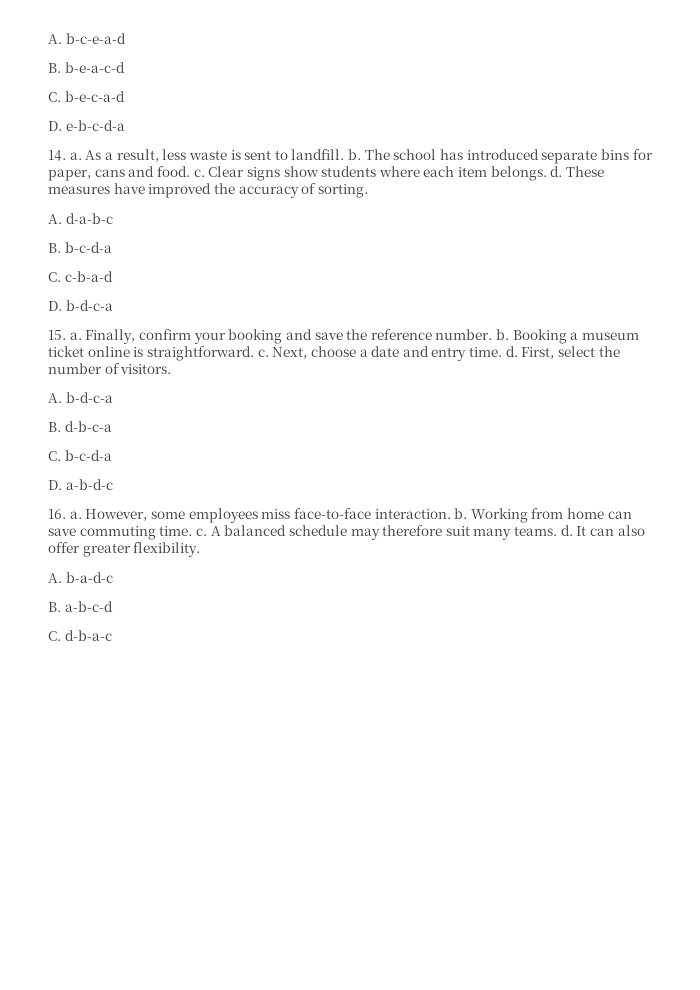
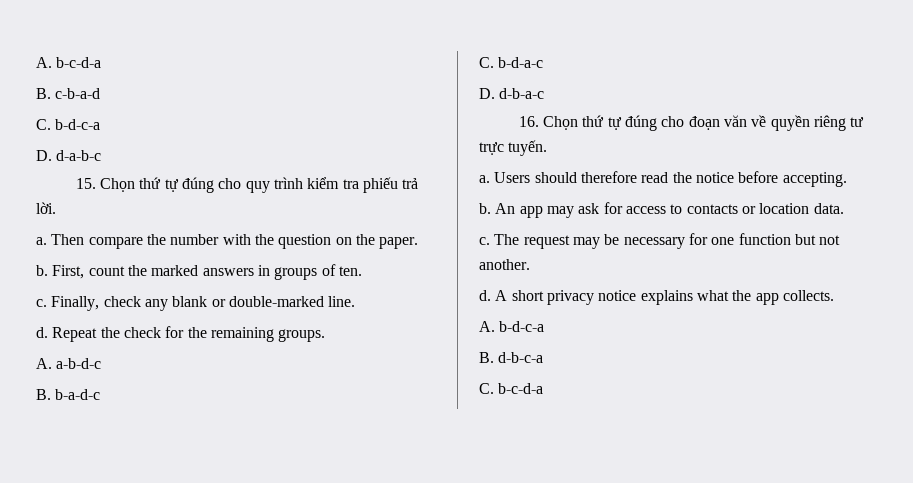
[48,33,126,44] [48,62,125,73] [48,91,125,102] [48,120,125,131] [48,149,653,164] [48,166,605,181] [48,183,368,198] [48,213,113,224] [48,242,112,253] [48,271,113,282] [48,300,113,311] [48,329,640,344] [48,346,620,361] [48,363,172,374] A. b-c-e-a-d // B. b-e-a-c-d // C. b-e-c-a-d // D. e-b-c-d-a // 14. a. As a result, less waste is sent to landfill. b. The school has introduced separate bins for paper, cans and food. c. Clear signs show students where each item belongs. d. These measures have improved the accuracy of sorting. // A. d-a-b-c // B. b-c-d-a // C. c-b-a-d // D. b-d-c-a // 15. a. Finally, confirm your booking and save the reference number. b. Booking a museum ticket online is straightforward. c. Next, choose a date and entry time. d. First, select the number of visitors. -> [36,57,102,68] [36,88,101,99] [36,119,101,130] [36,150,102,161] [75,177,419,193] [36,202,56,214] [36,234,419,249] [36,264,362,280] [36,296,356,311] [36,326,326,342] [36,358,102,369] [36,389,101,400] [479,57,544,68] [479,88,545,99] [518,115,865,131] [479,140,548,156] [479,171,847,187] [479,202,844,218] [479,233,841,249] [479,259,530,270] [479,290,834,305] A. b-c-d-a // B. c-b-a-d // C. b-d-c-a // D. d-a-b-c // 15. Chọn thứ tự đúng cho quy trình kiểm tra phiếu trả lời. // a. Then compare the number with the question on the paper. // b. First, count the marked answers in groups of ten. // c. Finally, check any blank or double-marked line. // d. Repeat the check for the remaining groups. // A. a-b-d-c // B. b-a-d-c // C. b-d-a-c // D. d-b-a-c // 16. Chọn thứ tự đúng cho đoạn văn về quyền riêng tư trực tuyến. // a. Users should therefore read the notice before accepting. // b. An app may ask for access to contacts or location data. // c. The request may be necessary for one function but not another. // d. A short privacy notice explains what the app collects.
[48,479,113,490] [48,508,632,523] [48,525,645,540] [48,542,201,557] [48,572,113,583] [48,601,113,612] [48,630,112,641] // D. a-b-d-c // 16. a. However, some employees miss face-to-face interaction. b. Working from home can save commuting time. c. A balanced schedule may therefore suit many teams. d. It can also offer greater flexibility. // A. b-a-d-c // B. a-b-c-d // C. d-b-a-c -> (544, 388) none

